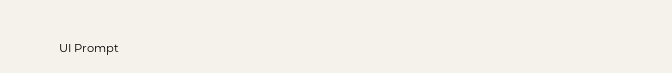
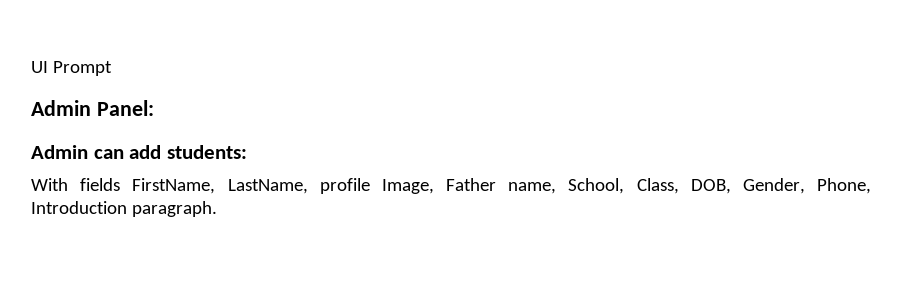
(120, 49) none -> [31,100,154,116] [31,145,247,159] [31,178,871,194] [31,201,217,217] // Admin Panel: // Admin can add students: // With fields FirstName, LastName, profile Image, Father name, School, Class, DOB, Gender, Phone, Introduction paragraph.

